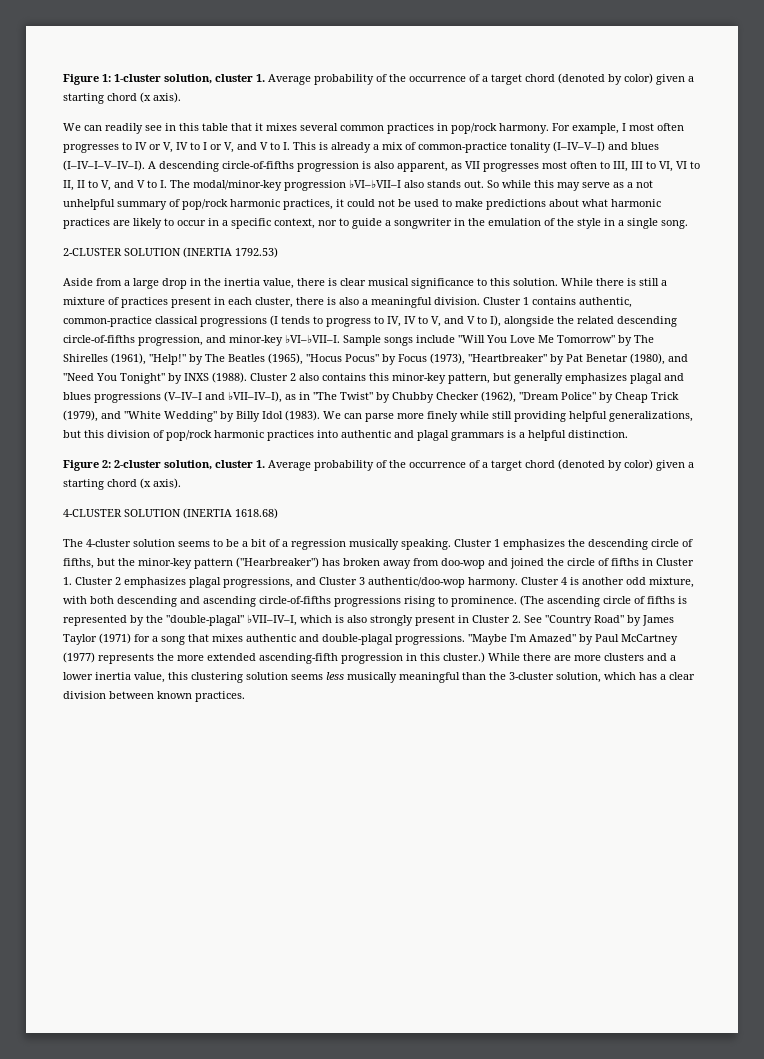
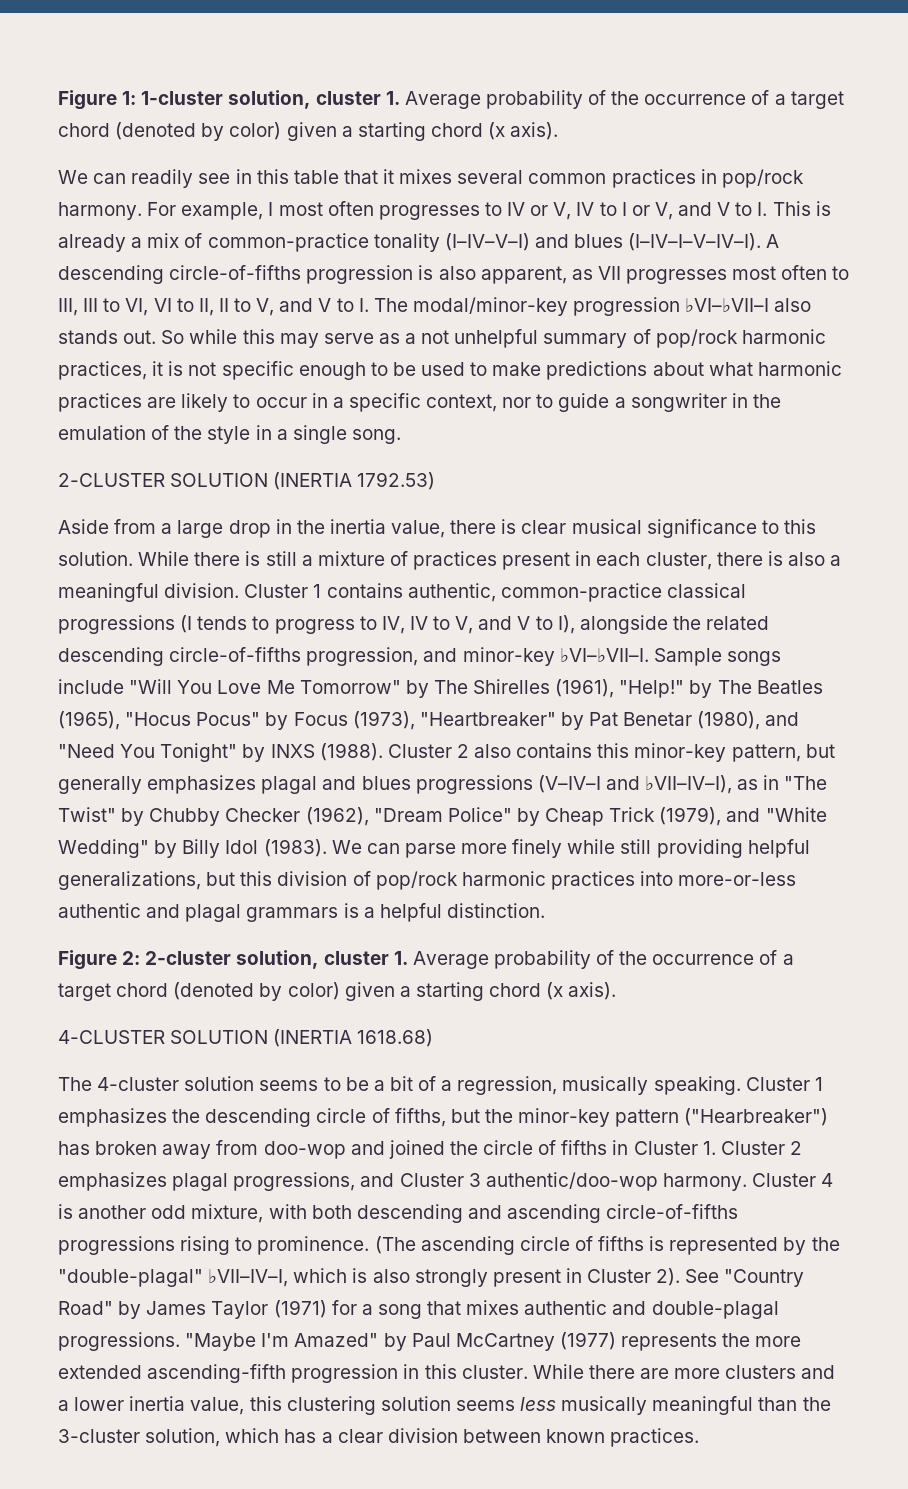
[347,199,395,207] could not -> [168,361,388,380] is not specific enough to
(338, 434) none -> [678,872,797,886] more-or-less
[291,539,346,550] regression -> [457,1076,558,1095] regression,
[512,615,521,623] 2. -> [656,1268,681,1286] 2).
[443,652,485,663] cluster.) -> [461,1365,528,1379] cluster.

